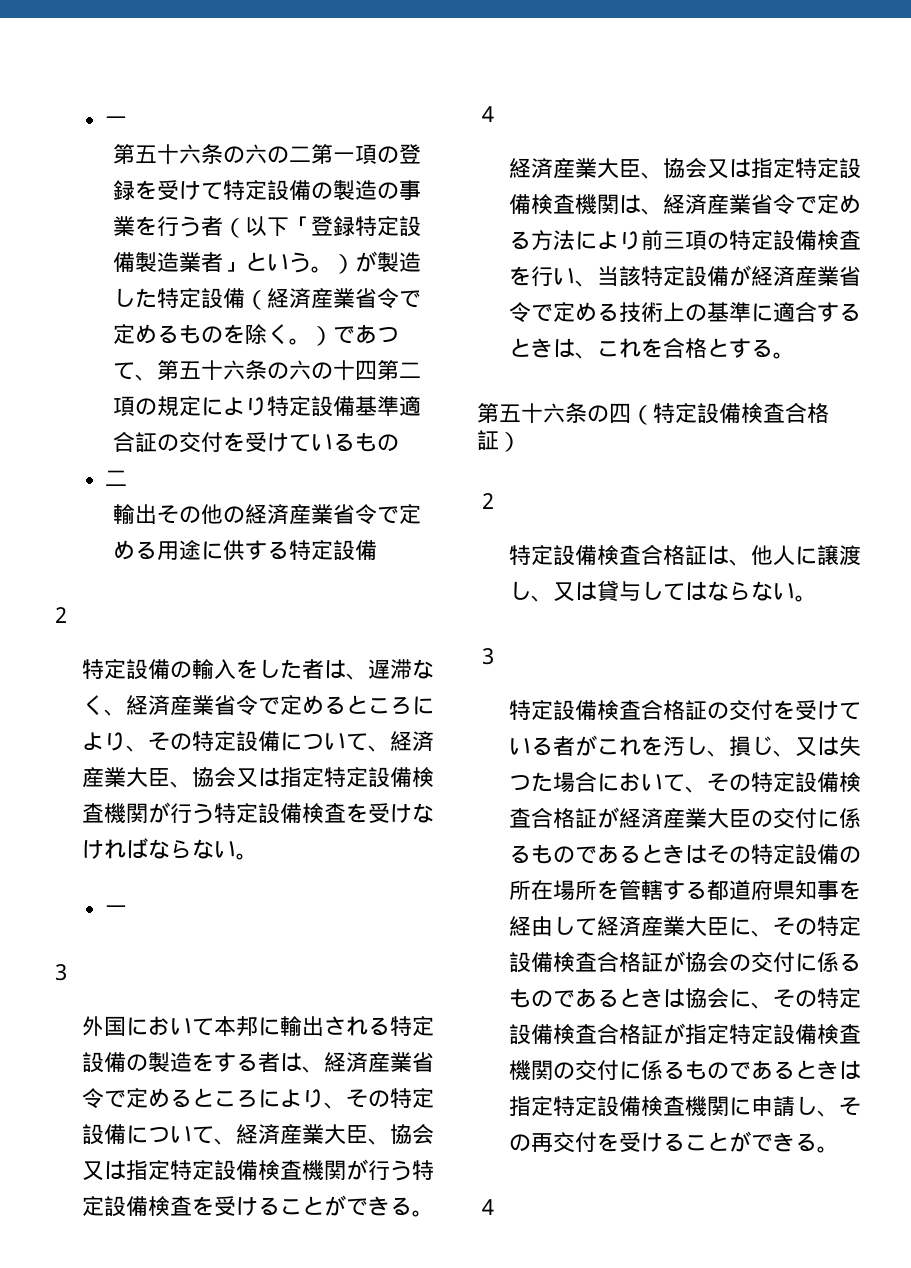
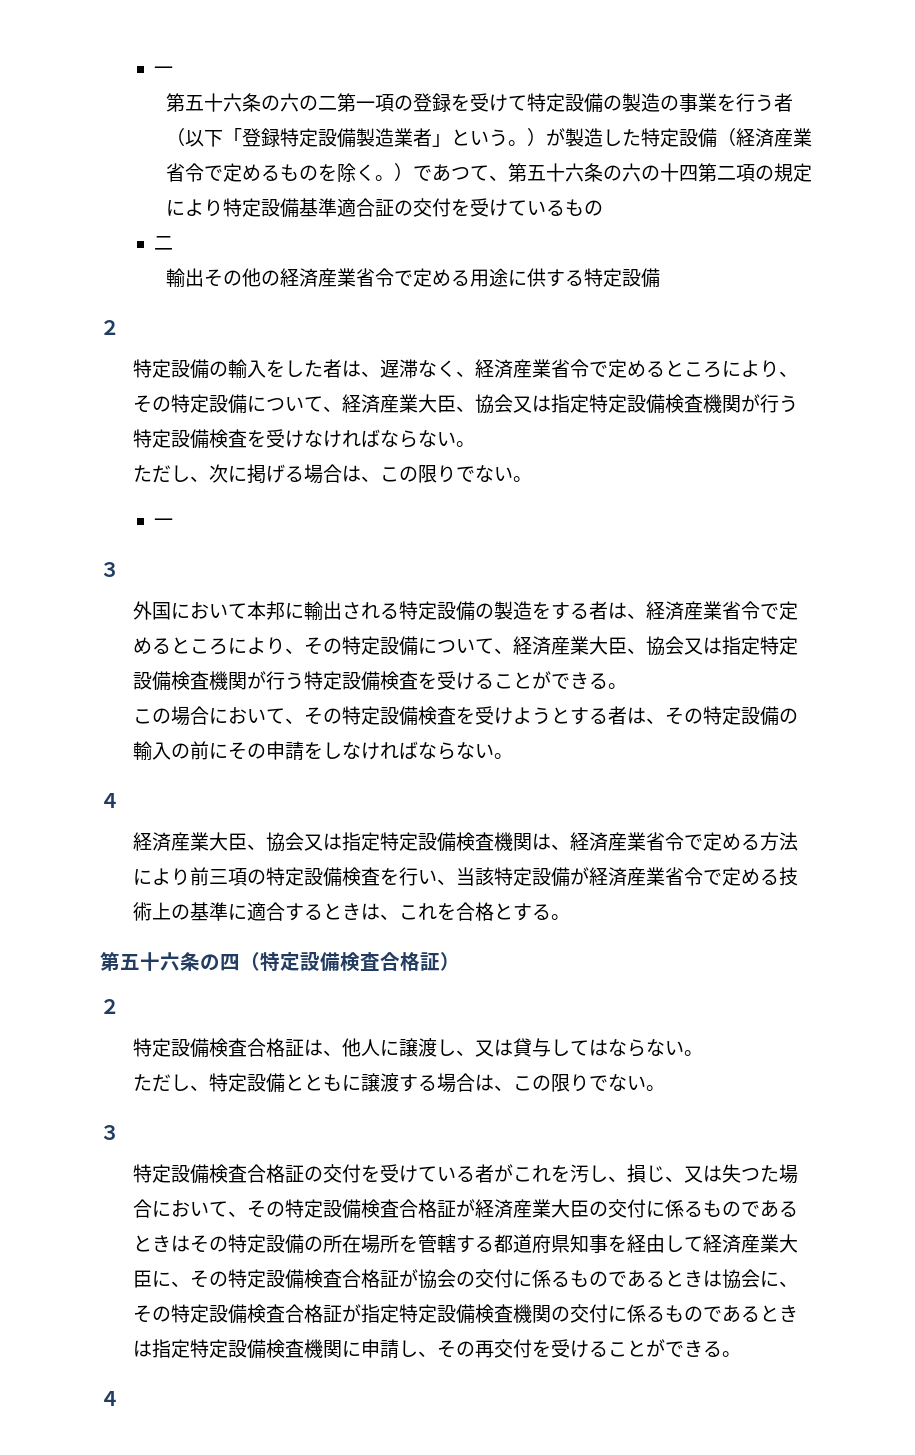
(258, 856) none -> [132,464,532,484] // ただし、次に掲げる場合は、この限りでない。
(434, 1213) none -> [132,706,798,726] [132,741,513,761] // この場合において、その特定設備検査を受けようとする者は、その特定設備の輸入の前にその申請をしなければならない。
(817, 598) none -> [132,1073,665,1093] // ただし、特定設備とともに譲渡する場合は、この限りでない。

